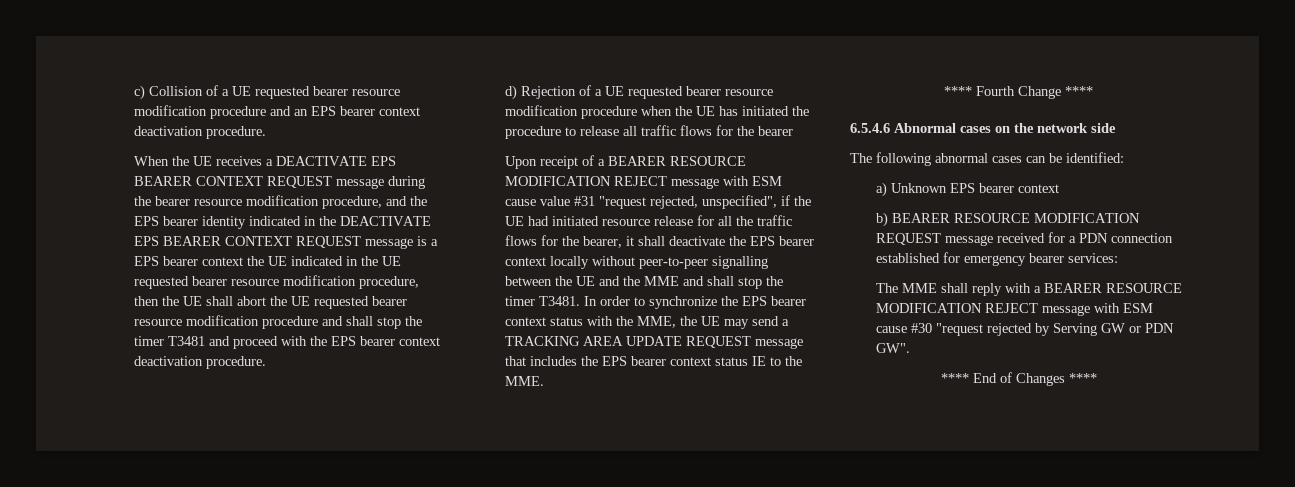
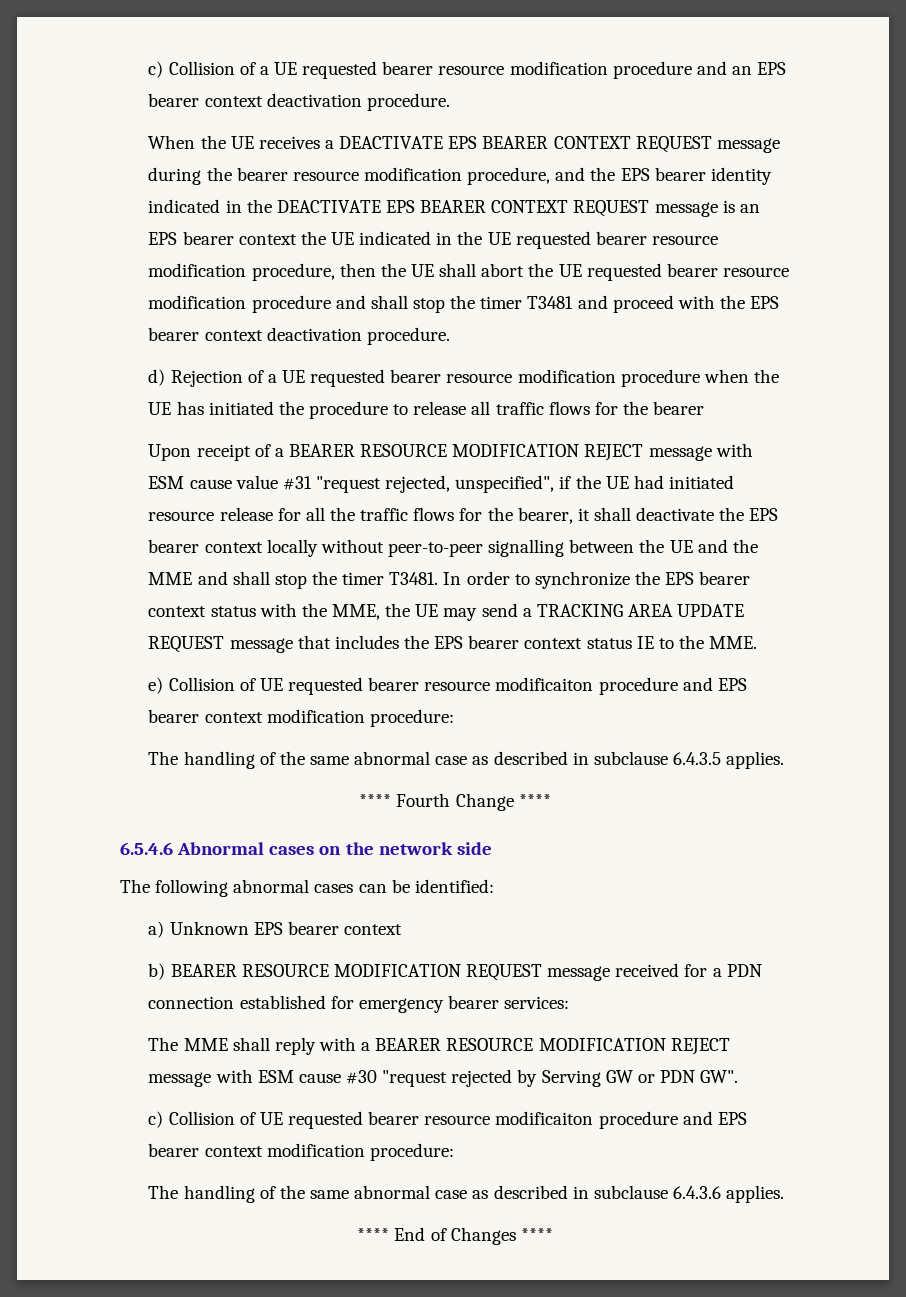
[430,239,438,246] a -> [739,204,760,213] an
(544, 381) none -> [148,677,747,695] [148,709,454,727] [148,751,785,769] // e) Collision of UE requested bearer resource modificaiton procedure and EPS bearer context modification procedure: // The handling of the same abnormal case as described in subclause 6.4.3.5 applies.
(910, 348) none -> [148,1111,747,1129] [148,1143,454,1161] [148,1185,785,1203] // c) Collision of UE requested bearer resource modificaiton procedure and EPS bearer context modification procedure: // The handling of the same abnormal case as described in subclause 6.4.3.6 applies.

